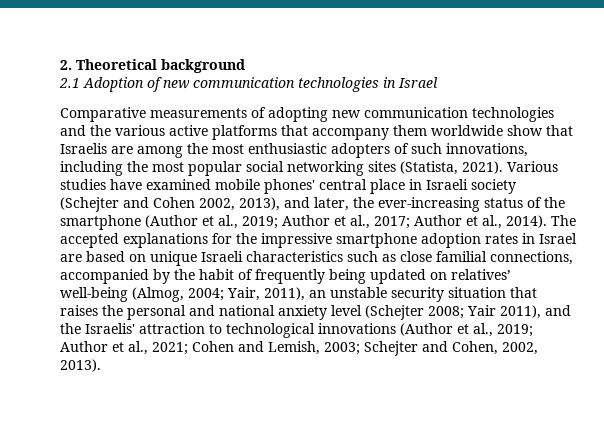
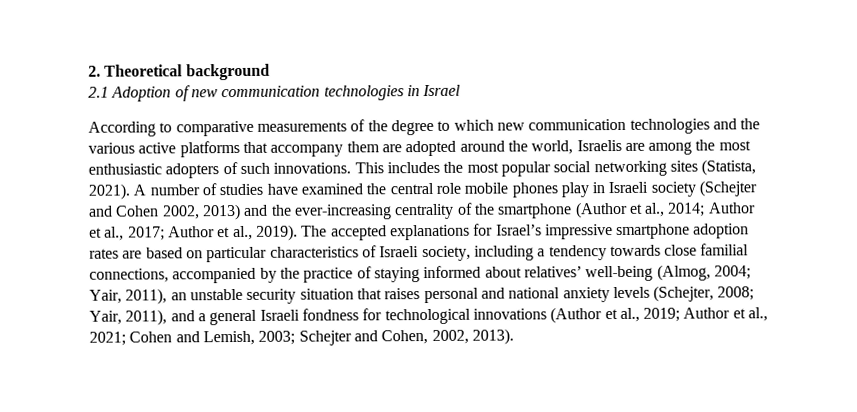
[60,107,328,122] Comparative measurements of adopting -> [88,119,494,137] According to comparative measurements of the degree to which
[431,125,573,136] worldwide show that -> [381,140,574,157] are adopted around the world,
[446,143,528,157] [60,161,123,176] innovations, including -> [273,161,440,174] innovations. This includes
[507,161,558,172] [60,179,405,194] Various studies have examined mobile phones' central place -> [133,182,589,198] A number of studies have examined the central role mobile phones play
[239,197,349,211] 2013), and later, -> [201,203,269,221] 2013) and
[484,198,523,208] status -> [394,203,455,220] centrality
[242,216,278,229] 2019; -> [667,202,706,217] 2014;
[506,215,547,228] 2014). -> [255,224,298,241] 2019).
[236,233,257,244] the -> [495,224,542,236] Israel’s
[522,233,577,244] in Israel -> (119, 253) none
[150,251,396,266] unique Israeli characteristics such as -> [206,244,661,263] particular characteristics of Israeli society, including a tendency towards
[199,269,447,284] habit of frequently being updated on -> [303,265,522,283] practice of staying informed about
[102,305,123,316] the -> (421, 294) none
[331,305,571,320] [60,323,222,334] level (Schejter 2008; Yair 2011), and the Israelis' attraction to -> [612,285,755,302] [89,308,383,326] levels (Schejter, 2008; Yair, 2011), and a general Israeli fondness for

